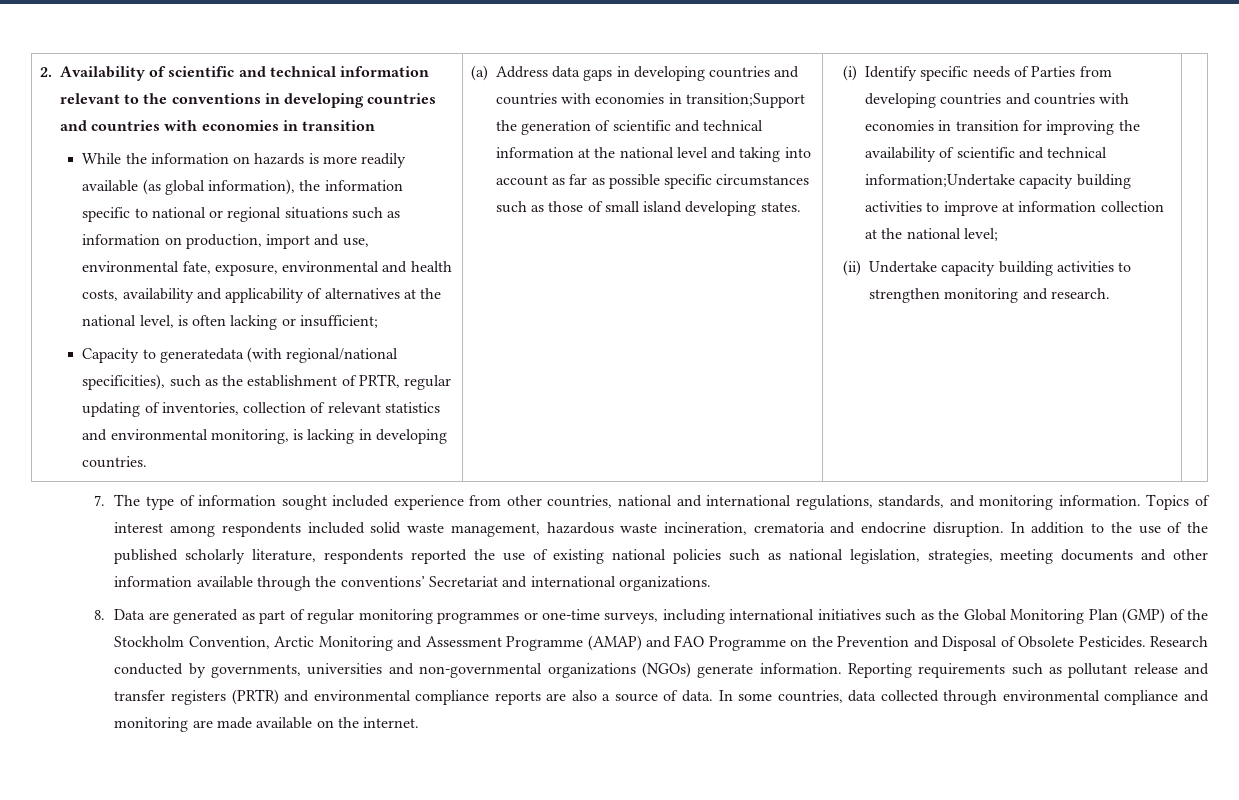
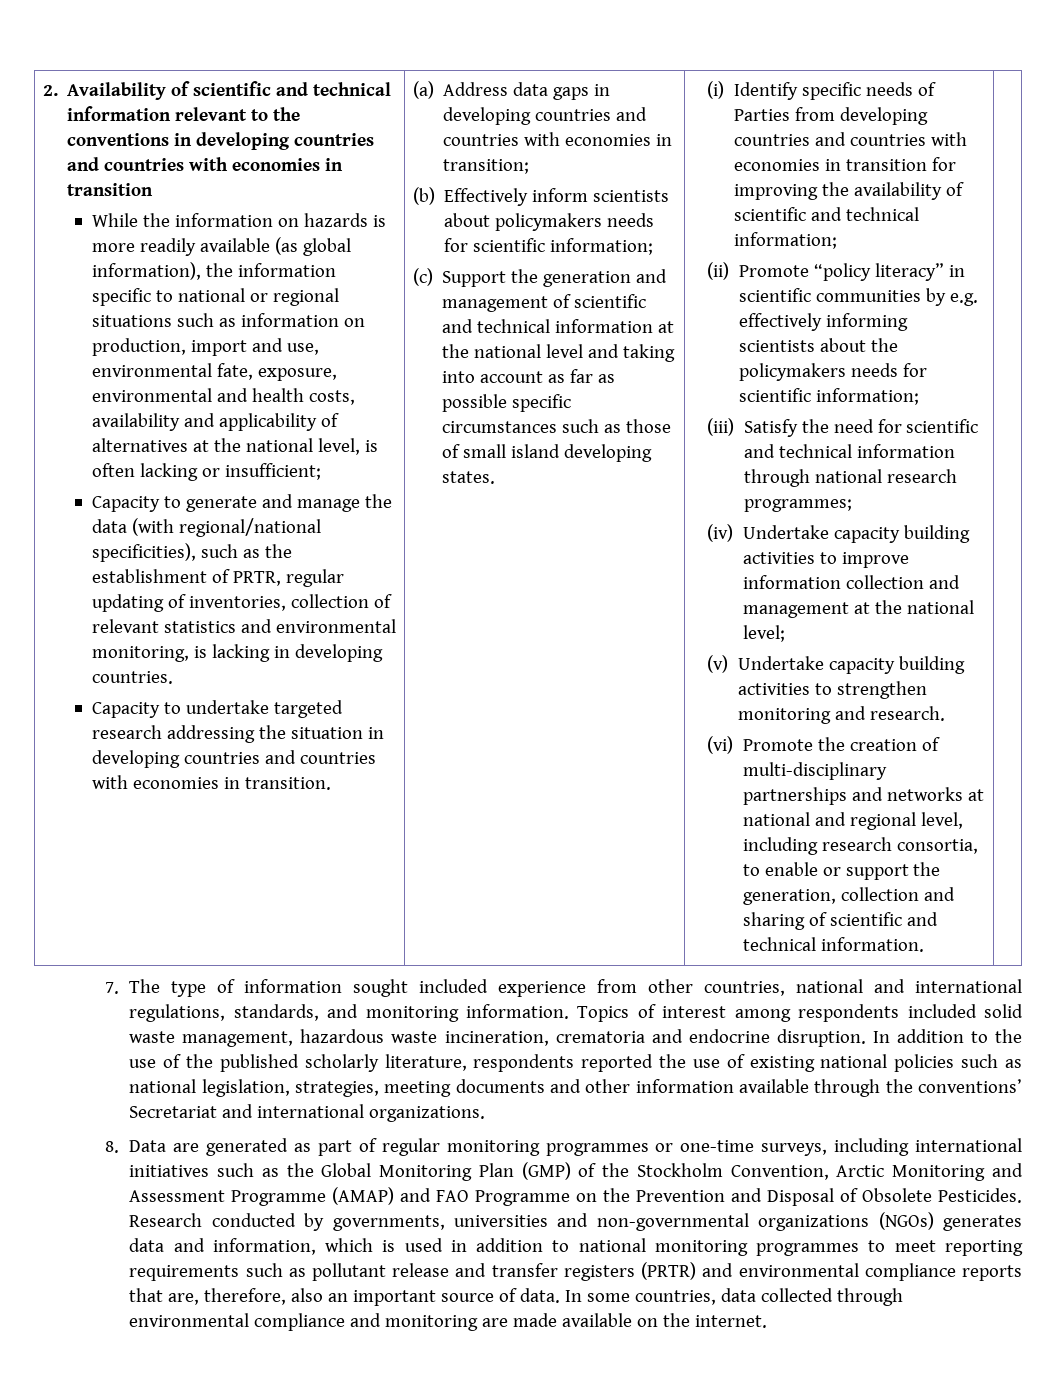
[159,348,244,363] generatedata -> [185,494,392,512] [91,519,127,533] generate and manage the data
(148, 462) none -> [91,700,343,718] [91,725,384,743] [91,750,376,768] [91,775,331,790] // Capacity to undertake targeted research addressing the situation in developing countries and countries with economies in transition.
[685,93,805,108] [495,120,591,135] transition;Support the generation -> [443,159,530,174] [412,187,670,206] [444,213,655,231] [444,238,654,255] [412,268,668,287] [442,296,549,312] transition; // (b) Effectively inform scientists about policymakers needs for scientific information; // (c) Support the generation and management
[865,174,1016,187] information;Undertake -> [733,232,837,249] [707,262,965,281] [738,288,978,306] [738,313,908,331] [738,338,898,352] [738,363,927,381] [738,388,919,405] [707,418,979,437] [743,444,955,458] [743,469,957,487] [743,499,852,512] [707,524,829,542] information; // (ii) Promote “policy literacy” in scientific communities by e.g. effectively informing scientists about the policymakers needs for scientific information; // (iii) Satisfy the need for scientific and technical information through national research programmes; // (iv) Undertake
[1002,202,1015,212] at -> (909, 560) none
(1164, 206) none -> [928,575,960,589] [742,602,849,618] and management
[843,260,862,276] (ii) -> [707,655,729,673] (v)
(1111, 293) none -> [707,736,940,754] [742,762,887,780] [742,787,984,805] [742,812,963,830] [742,837,978,855] [742,862,941,880] [742,887,955,905] [742,912,938,930] [742,937,924,952] // (vi) Promote the creation of multi-disciplinary partnerships and networks at national and regional level, including research consortia, to enable or support the generation, collection and sharing of scientific and technical information.
[697,663,912,678] generate information. Reporting -> [942,1215,1022,1231] [129,1238,1023,1256] generates data and information, which is used in addition to national monitoring programmes to meet reporting
[546,690,611,701] are also a -> [129,1288,437,1306] that are, therefore, also an important

